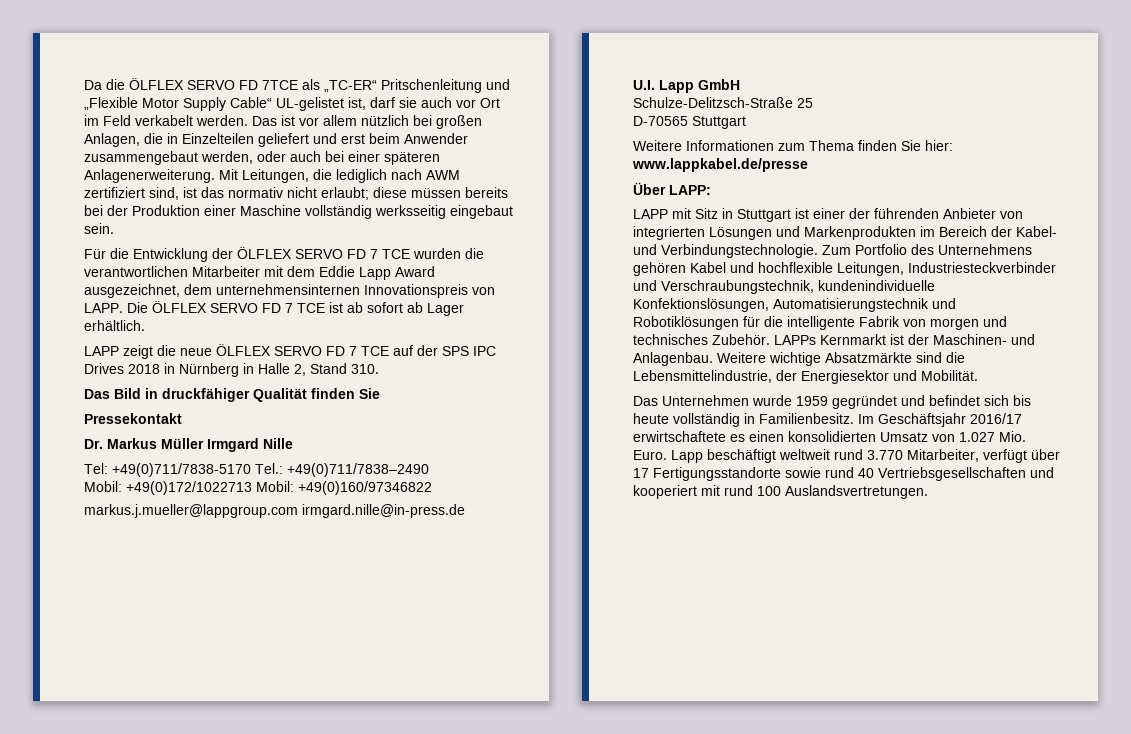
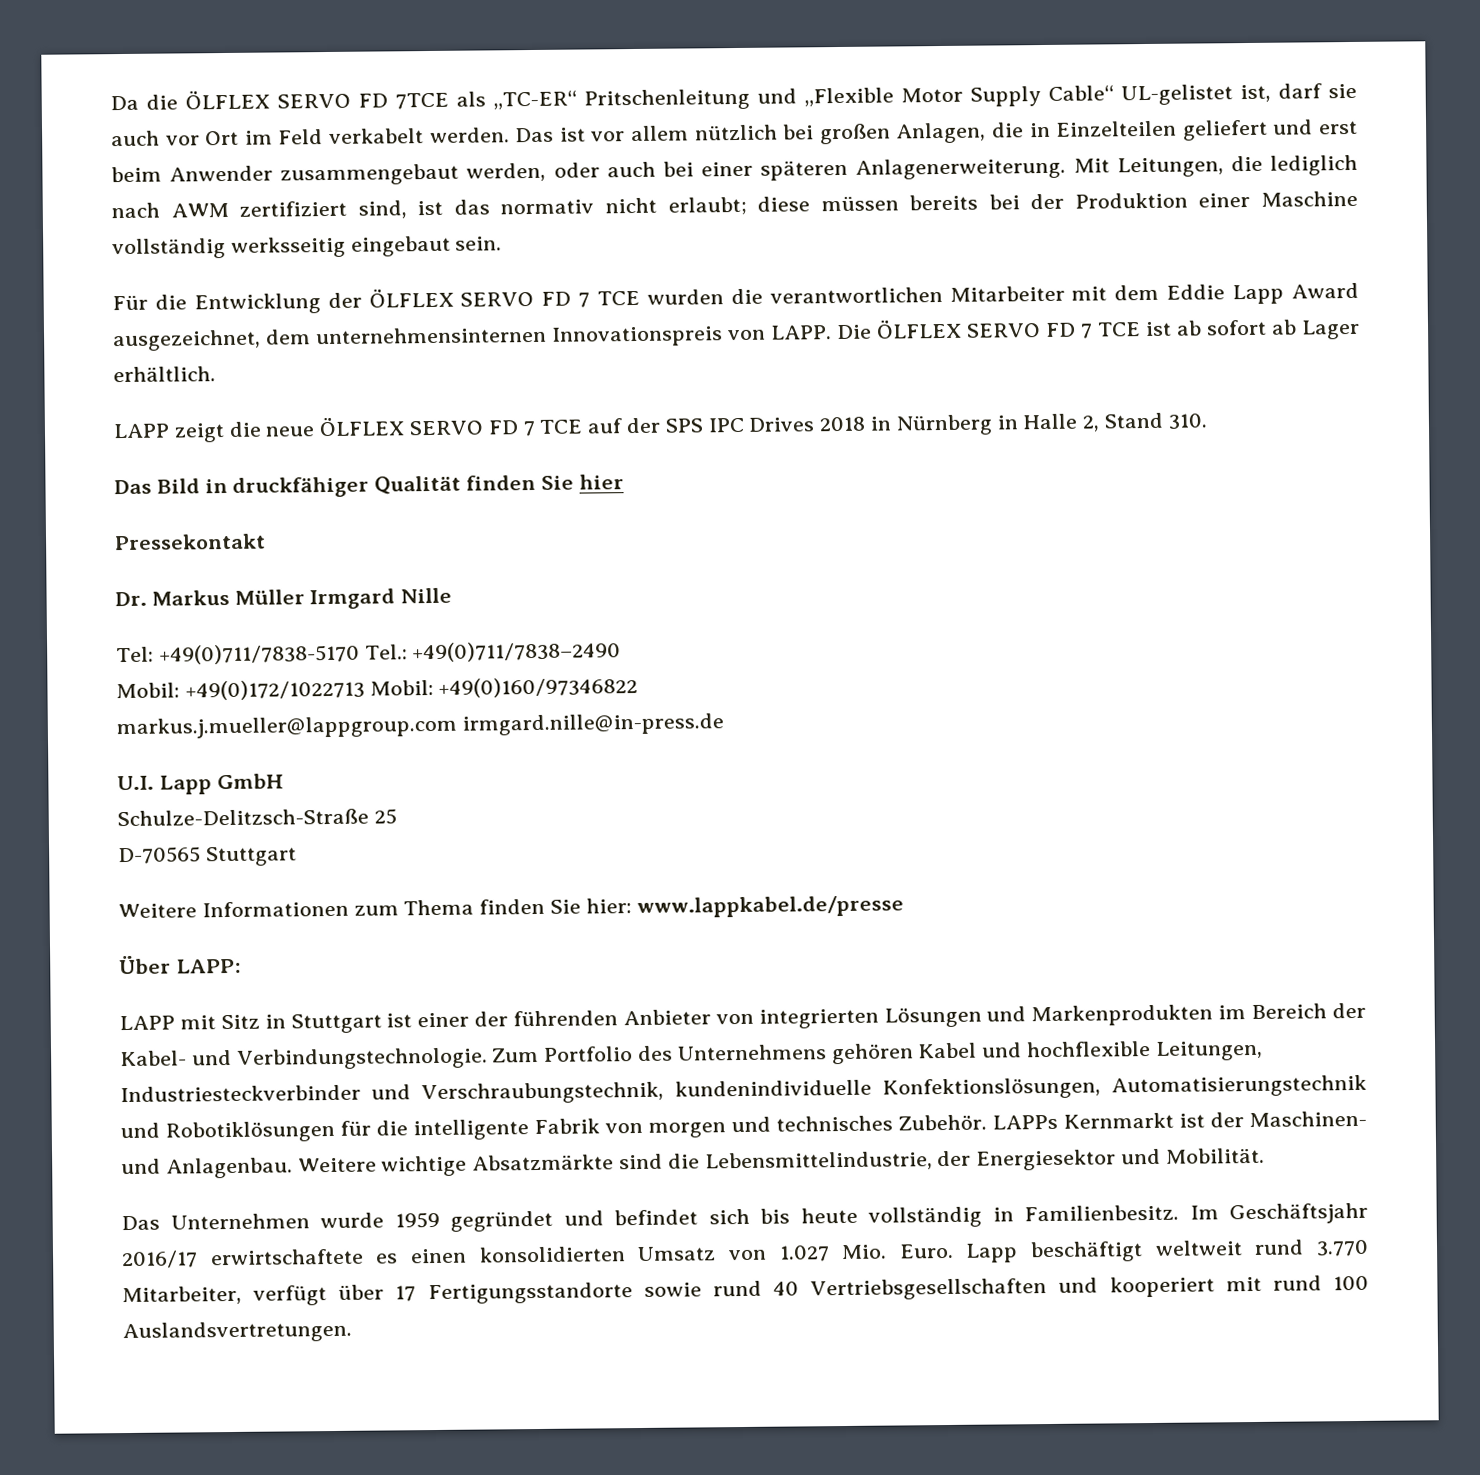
(380, 393) none -> [578,474,624,490] hier

